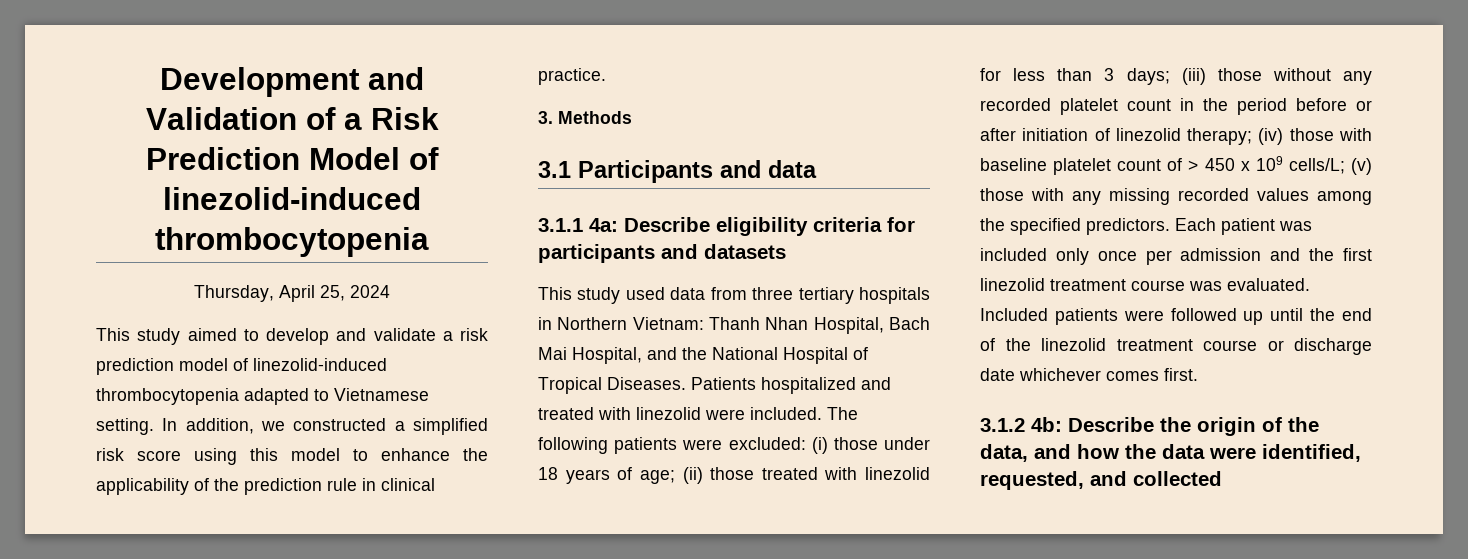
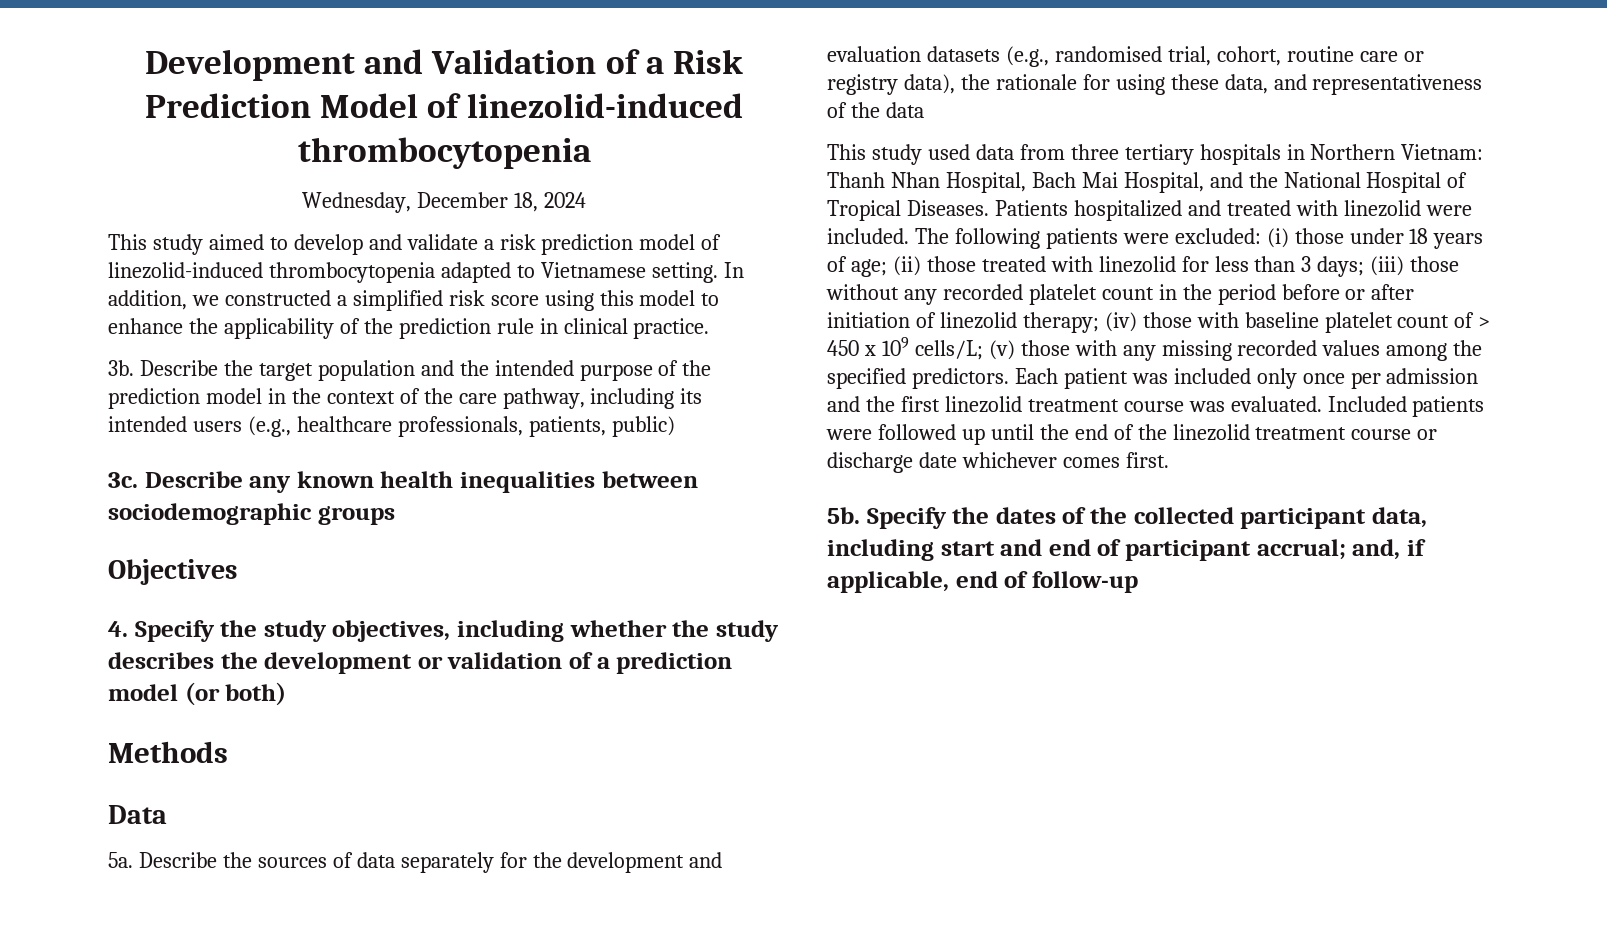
[194,285,345,302] Thursday, April 25, -> [302,192,538,213] Wednesday, December 18,
[538,111,632,124] [538,160,817,183] [538,217,915,236] [538,244,786,263] 3. Methods // 3.1 Participants and data // 3.1.1 4a: Describe eligibility criteria for participants and datasets -> [108,360,712,381] [108,388,703,409] [108,416,675,437] [108,471,698,493] [108,503,395,525] [108,559,237,585] [108,620,779,642] [108,652,733,674] [108,682,287,706] [108,741,228,763] [108,805,167,824] [108,852,723,873] [827,46,1424,67] [827,74,1483,95] [827,102,924,118] 3b. Describe the target population and the intended purpose of the prediction model in the context of the care pathway, including its intended users (e.g., healthcare professionals, patients, public) // 3c. Describe any known health inequalities between sociodemographic groups // Objectives // 4. Specify the study objectives, including whether the study describes the development or validation of a prediction model (or both) // Methods // Data // 5a. Describe the sources of data separately for the development and evaluation datasets (e.g., randomised trial, cohort, routine care or registry data), the rationale for using these data, and representativeness of the data
[980,417,1319,436] [980,444,1361,462] [980,471,1222,490] 3.1.2 4b: Describe the origin of the data, and how the data were identified, requested, and collected -> [827,507,1427,529] [827,539,1426,561] [827,571,1138,593] 5b. Specify the dates of the collected participant data, including start and end of participant accrual; and, if applicable, end of follow-up

